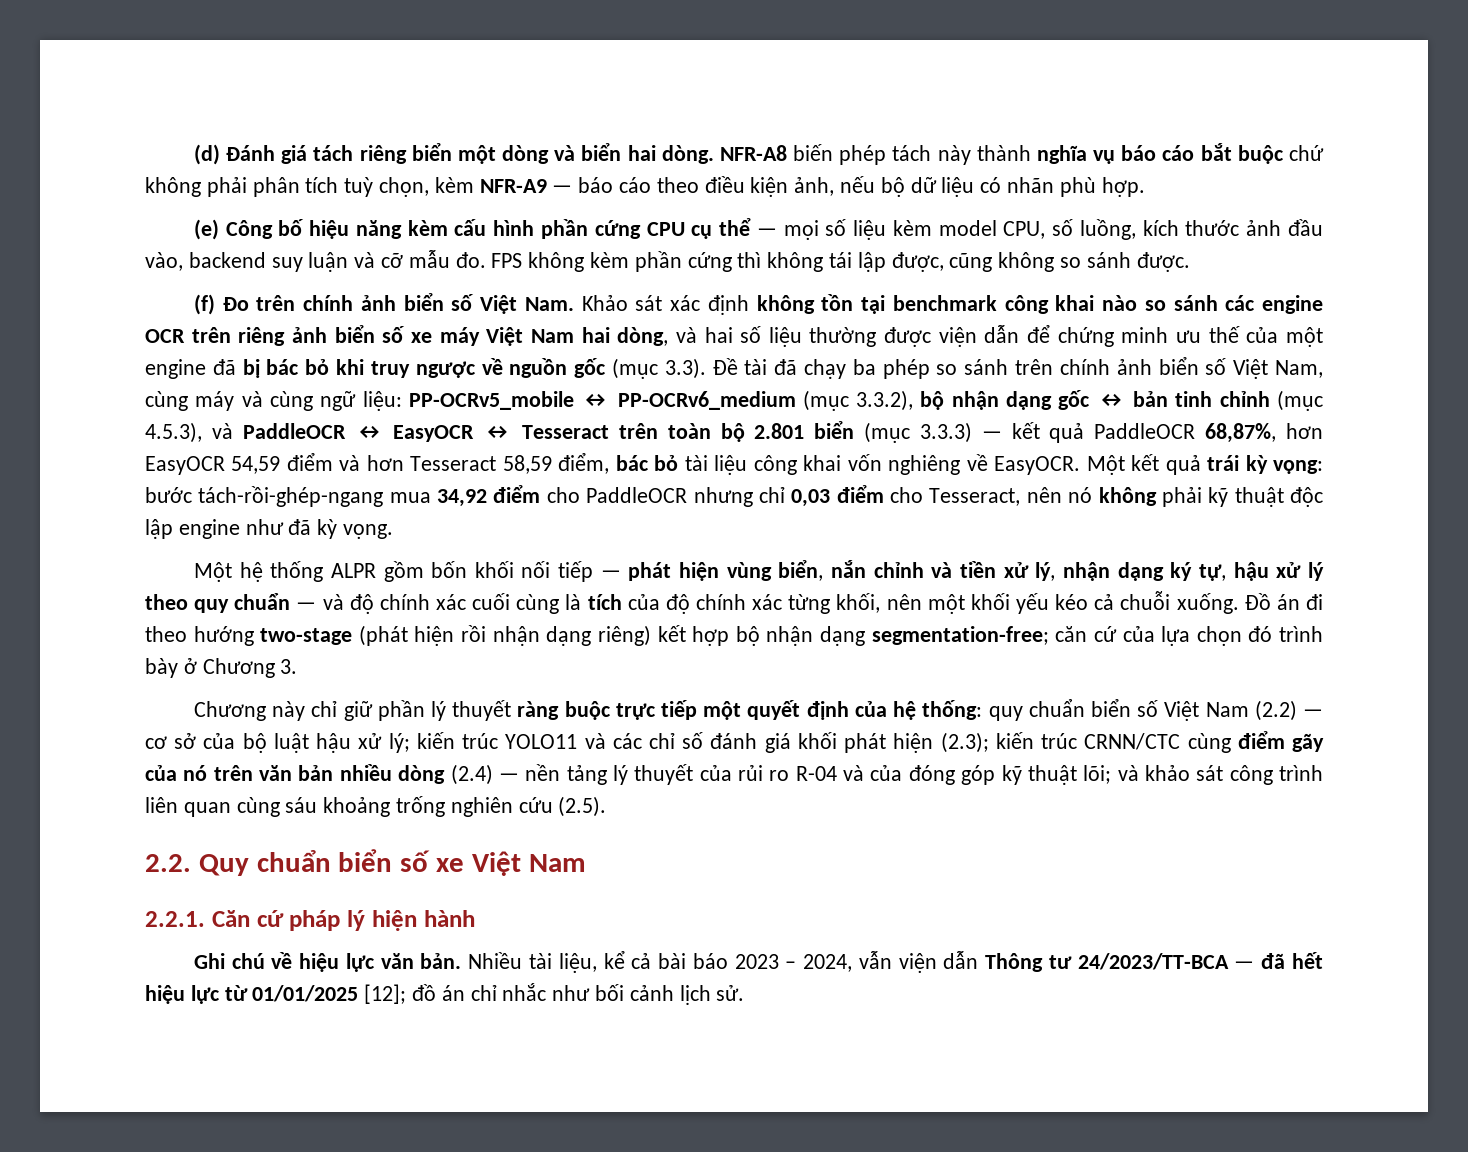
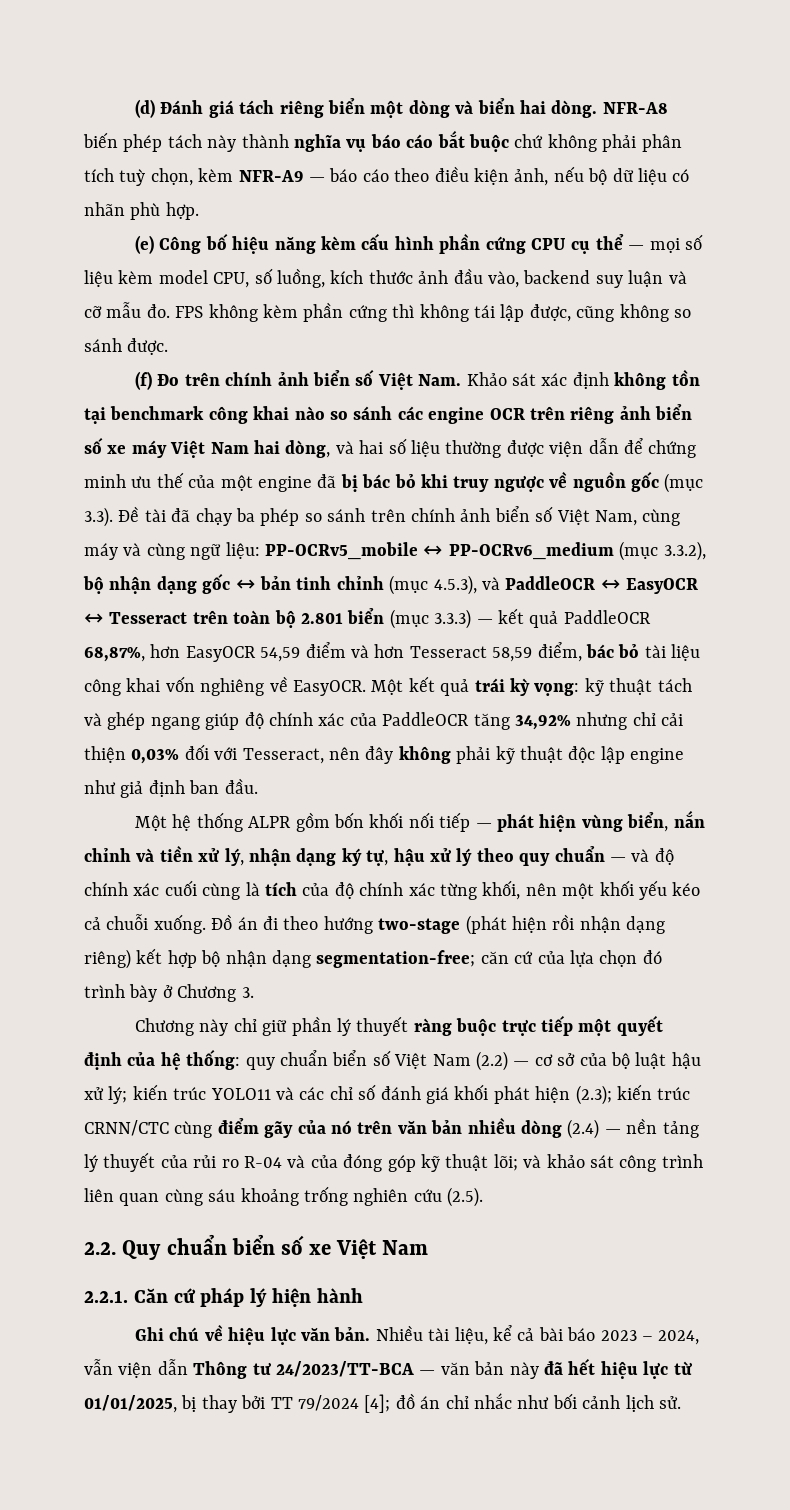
[145,485,924,507] bước tách-rồi-ghép-ngang mua 34,92 điểm cho PaddleOCR nhưng chỉ 0,03 điểm cho -> [584,678,692,696] [84,712,684,730] [84,744,238,764] kỹ thuật tách và ghép ngang giúp độ chính xác của PaddleOCR tăng 34,92% nhưng chỉ cải thiện 0,03% đối với
[1068,487,1093,503] nó -> [365,746,394,764] đây
[288,519,394,539] đã kỳ vọng. -> [120,778,258,798] giả định ban đầu.
(1255, 965) none -> [440,1361,539,1379] văn bản này
[252,984,407,1004] 01/01/2025 [12]; -> [84,1394,391,1413] 01/01/2025, bị thay bởi TT 79/2024 [4];

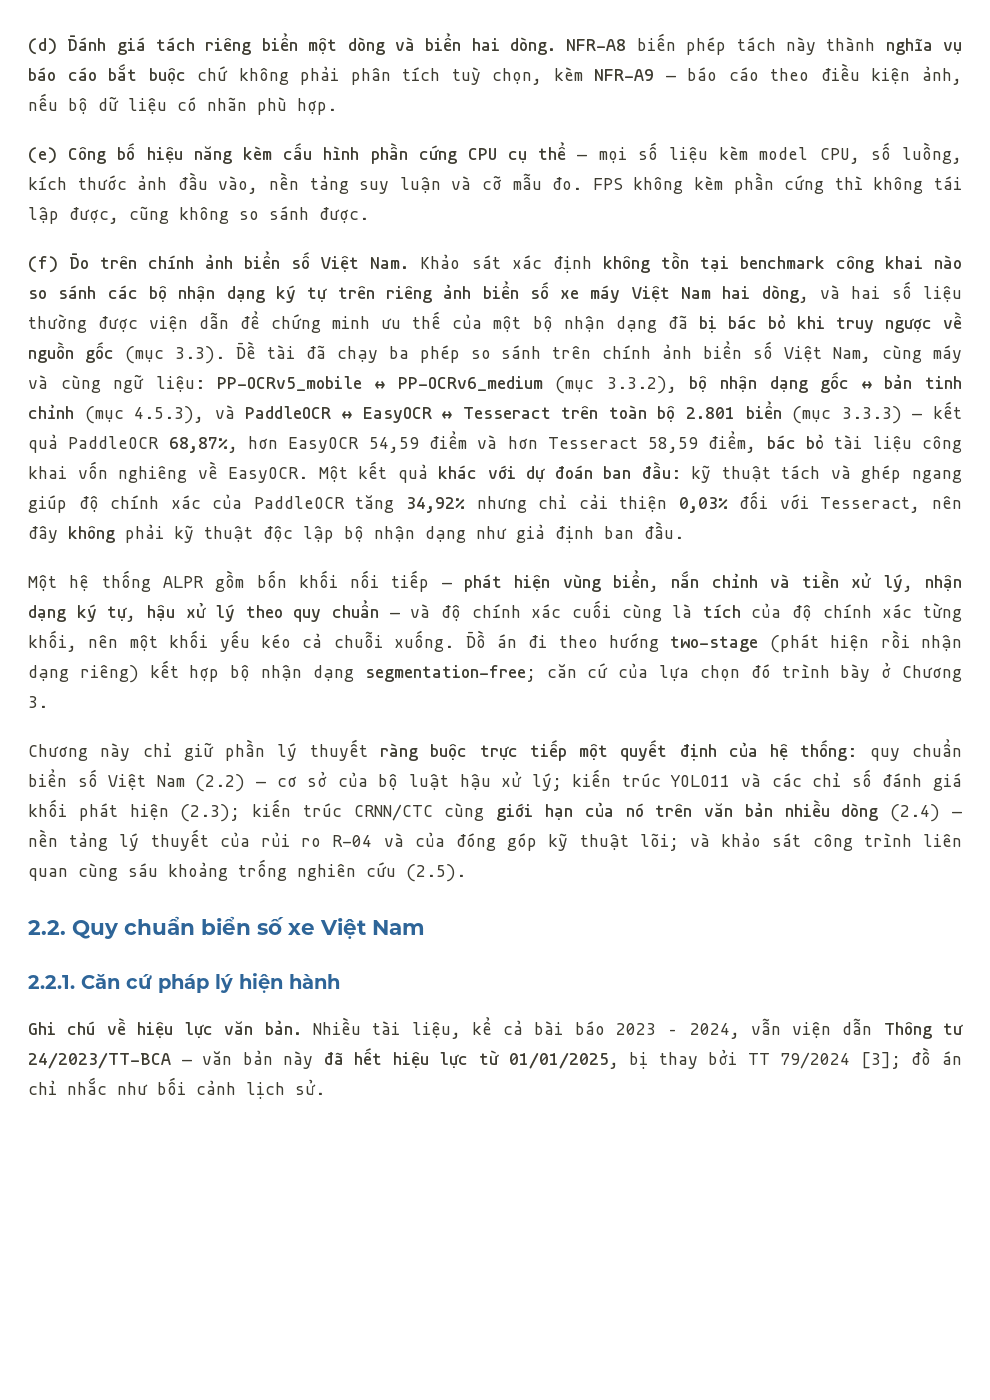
[523,270,591,284] backend -> [269,172,349,194] nền tảng
[428,407,525,424] engine OCR -> [148,285,329,303] bộ nhận dạng ký tự
[258,476,312,492] engine -> [532,315,657,333] bộ nhận dạng
[474,678,580,696] trái kỳ vọng: -> [438,462,681,482] khác với dự đoán ban đầu:
[630,748,685,764] engine -> [344,525,466,543] bộ nhận dạng
[217,1118,294,1138] điểm gãy -> [496,803,573,821] giới hạn
[364,1394,391,1413] [4]; -> [860,1052,901,1069] [3];

